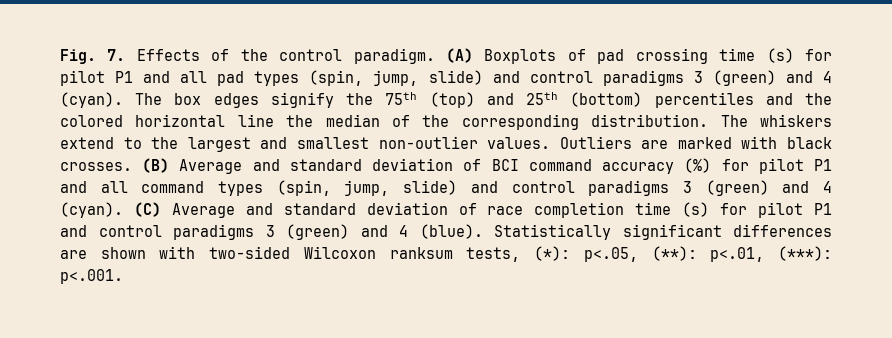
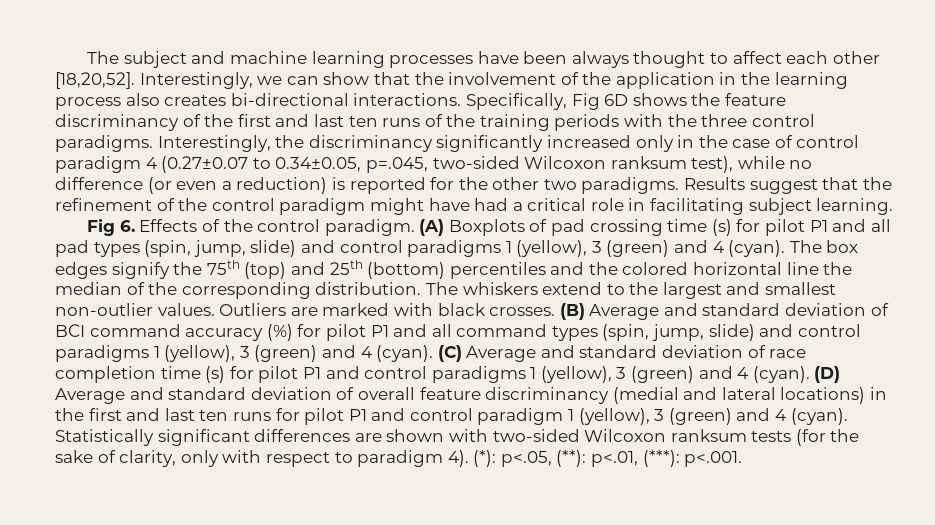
[60,49,126,64] Fig. 7. -> [87,51,880,68] [55,72,848,89] [55,93,786,110] [55,114,815,131] [55,135,860,152] [55,156,813,173] [55,177,892,194] [55,198,894,215] [87,219,135,236] The subject and machine learning processes have been always thought to affect each other [18,20,52]. Interestingly, we can show that the involvement of the application in the learning process also creates bi-directional interactions. Specifically, Fig 6D shows the feature discriminancy of the first and last ten runs of the training periods with the three control paradigms. Interestingly, the discriminancy significantly increased only in the case of control paradigm 4 (0.27±0.07 to 0.34±0.05, p=.045, two-sided Wilcoxon ranksum test), while no difference (or even a reduction) is reported for the other two paradigms. Results suggest that the refinement of the control paradigm might have had a critical role in facilitating subject learning. // Fig 6.
(684, 78) none -> [505,240,588,257] 1 (yellow),
(670, 188) none -> [153,345,236,362] 1 (yellow),
[265,224,483,240] 3 (green) and 4 (blue). -> [530,366,841,383] [55,387,888,404] [55,408,848,425] 1 (yellow), 3 (green) and 4 (cyan). (D) Average and standard deviation of overall feature discriminancy (medial and lateral locations) in the first and last ten runs for pilot P1 and control paradigm 1 (yellow), 3 (green) and 4 (cyan).
[466,247,521,262] tests, -> [751,429,860,446] [55,450,469,467] tests (for the sake of clarity, only with respect to paradigm 4).

